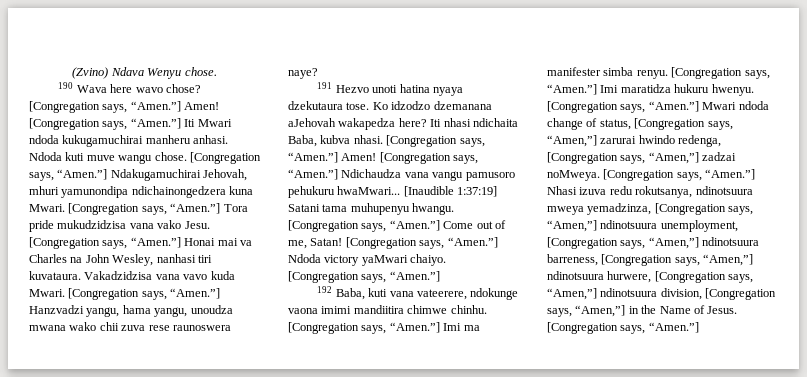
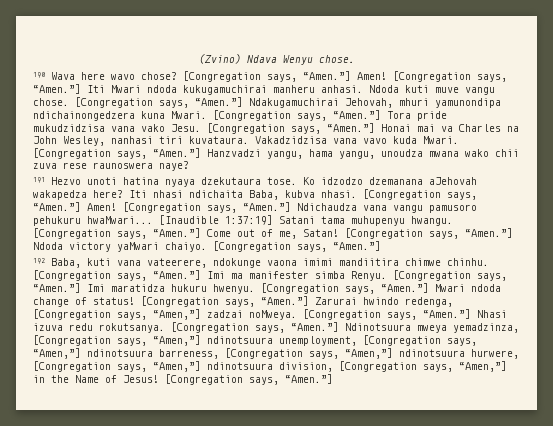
[118,154,153,164] wangu -> [465,87,495,95] vangu
[636,70,668,79] renyu. -> [351,271,387,281] Renyu.
[599,118,733,130] [547,135,637,147] status, [Congregation says, “Amen,”] zarurai -> [93,296,357,307] status! [Congregation says, “Amen.”] Zarurai
[635,186,753,198] rokutsanya, ndinotsuura -> [99,322,411,333] rokutsanya. [Congregation says, “Amen.”] Ndinotsuura
[707,306,738,314] Jesus. -> [123,375,159,383] Jesus!

